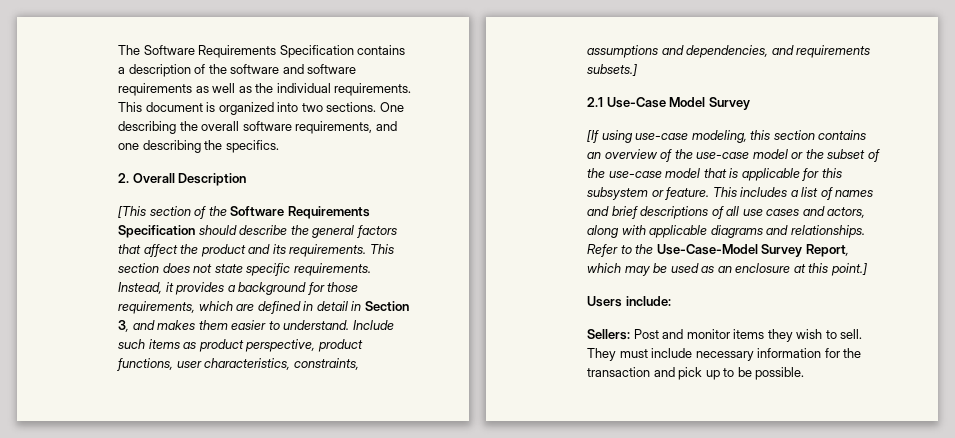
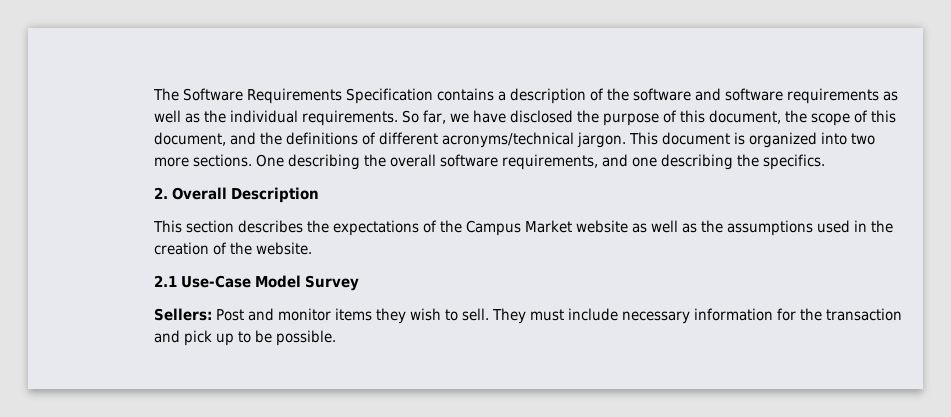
(412, 89) none -> [402,110,897,126] [154,132,627,148] So far, we have disclosed the purpose of this document, the scope of this document, and the definitions of different acronyms/technical jargon.
(323, 107) none -> [154,157,190,167] more
[118,206,370,219] [118,225,397,238] [118,244,394,257] [118,263,371,276] [118,282,359,295] [118,301,409,314] [118,320,394,332] [118,339,363,352] [117,358,359,371] [587,45,871,58] [587,64,638,76] [587,97,750,110] [587,130,867,143] [587,149,880,162] [587,168,842,181] [587,187,874,200] [587,206,866,219] [587,225,865,238] [587,244,849,257] [587,263,867,276] [587,296,671,307] [This section of the Software Requirements Specification should describe the general factors that affect the product and its requirements. This section does not state specific requirements. Instead, it provides a background for those requirements, which are defined in detail in Section 3, and makes them easier to understand. Include such items as product perspective, product functions, user characteristics, constraints, assumptions and dependencies, and requirements subsets.] // 2.1 Use-Case Model Survey // [If using use-case modeling, this section contains an overview of the use-case model or the subset of the use-case model that is applicable for this subsystem or feature. This includes a list of names and brief descriptions of all use cases and actors, along with applicable diagrams and relationships. Refer to the Use-Case-Model Survey Report, which may be used as an enclosure at this point.] // Users include: -> [153,220,894,236] [154,242,313,255] [154,275,360,291] This section describes the expectations of the Campus Market website as well as the assumptions used in the creation of the website. // 2.1 Use-Case Model Survey

